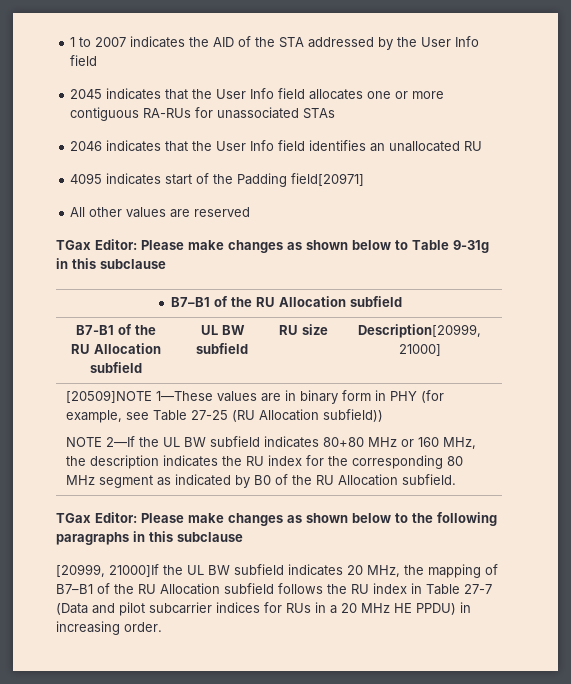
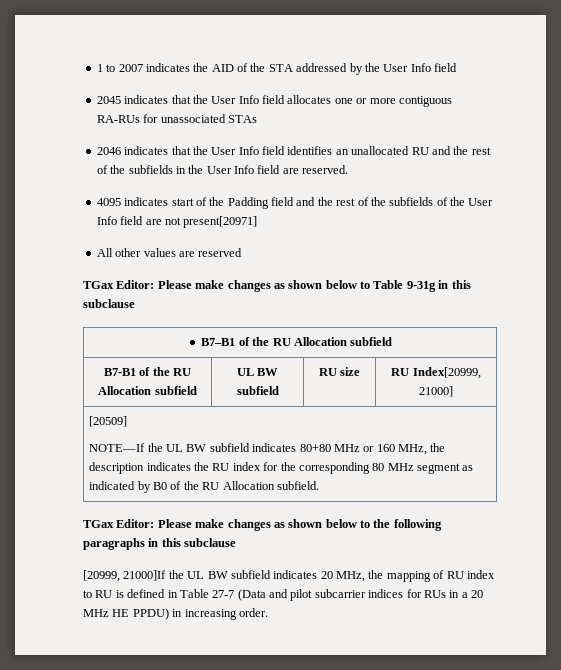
(483, 146) none -> [431,146,491,155] [96,165,349,174] and the rest of the subfields in the User Info field are reserved.
[291,173,365,186] field[20971] -> [271,197,494,206] [96,216,258,228] field and the rest of the subfields of the User Info field are not present[20971]
[358,324,481,338] Description[20999, -> [391,367,481,379] RU Index[20999,
[65,390,444,404] [65,409,383,423] [65,436,135,447] [20509]NOTE 1—These values are in binary form in PHY (for example, see Table 27-25 (RU Allocation subfield)) // NOTE 2—If -> [89,416,128,427] [89,443,146,452] [20509] // NOTE—If
[56,583,407,595] B7–B1 of the RU Allocation subfield follows the RU index -> [446,570,495,579] [83,589,166,598] RU index to RU is defined

